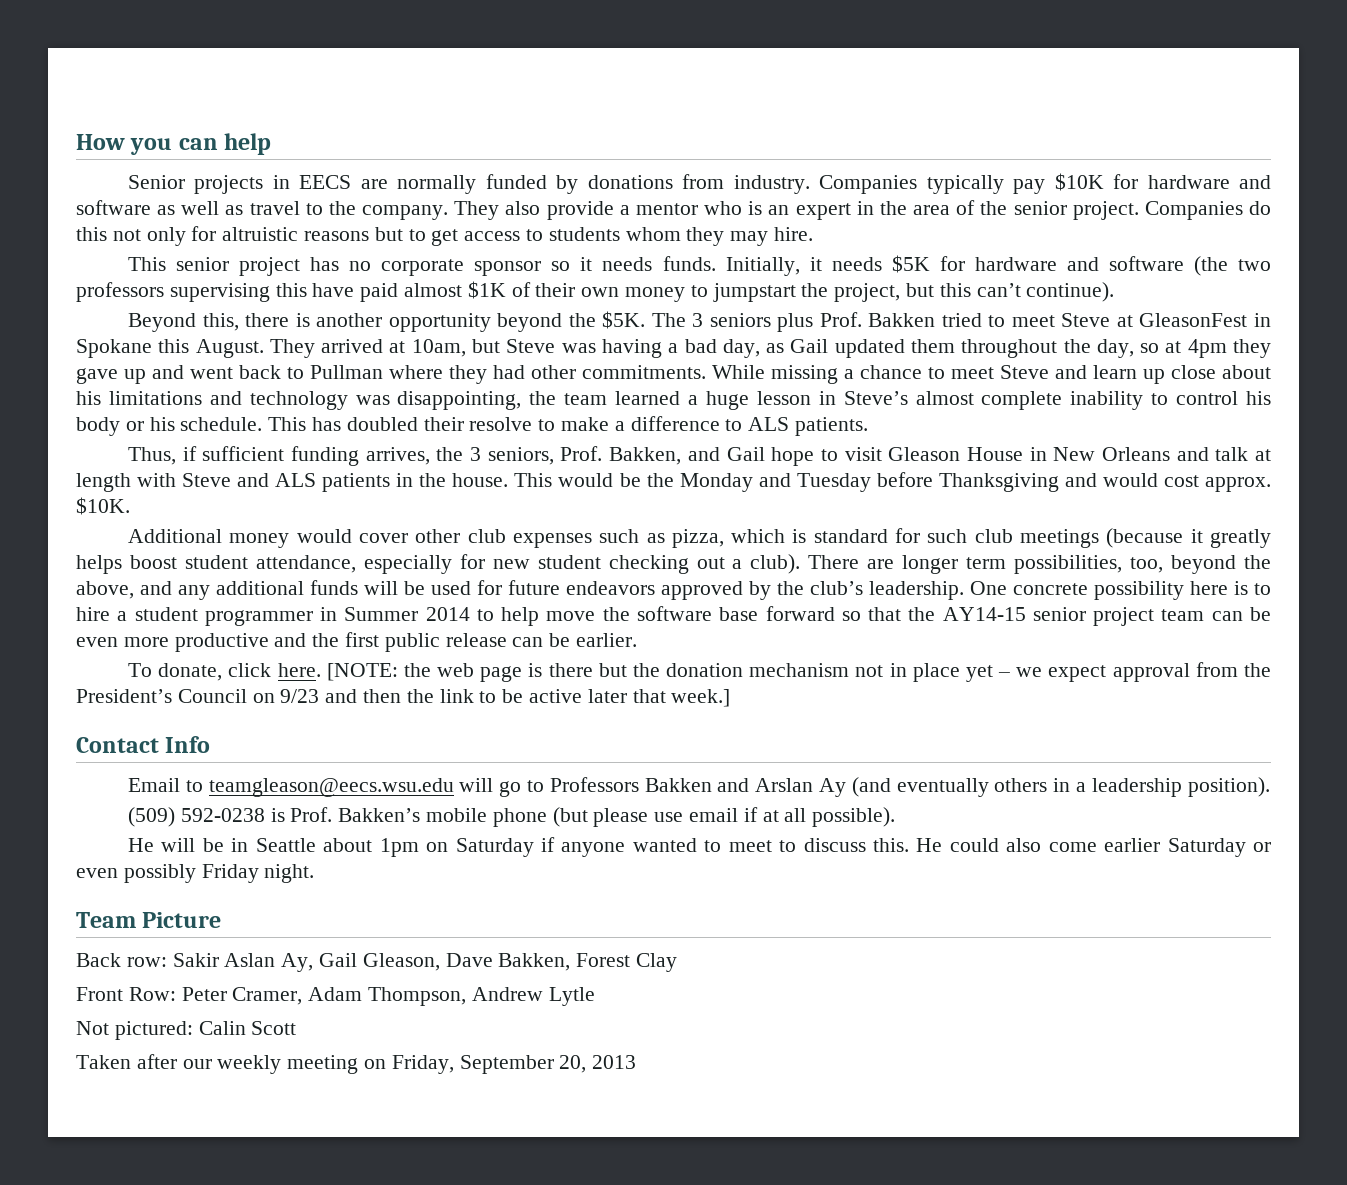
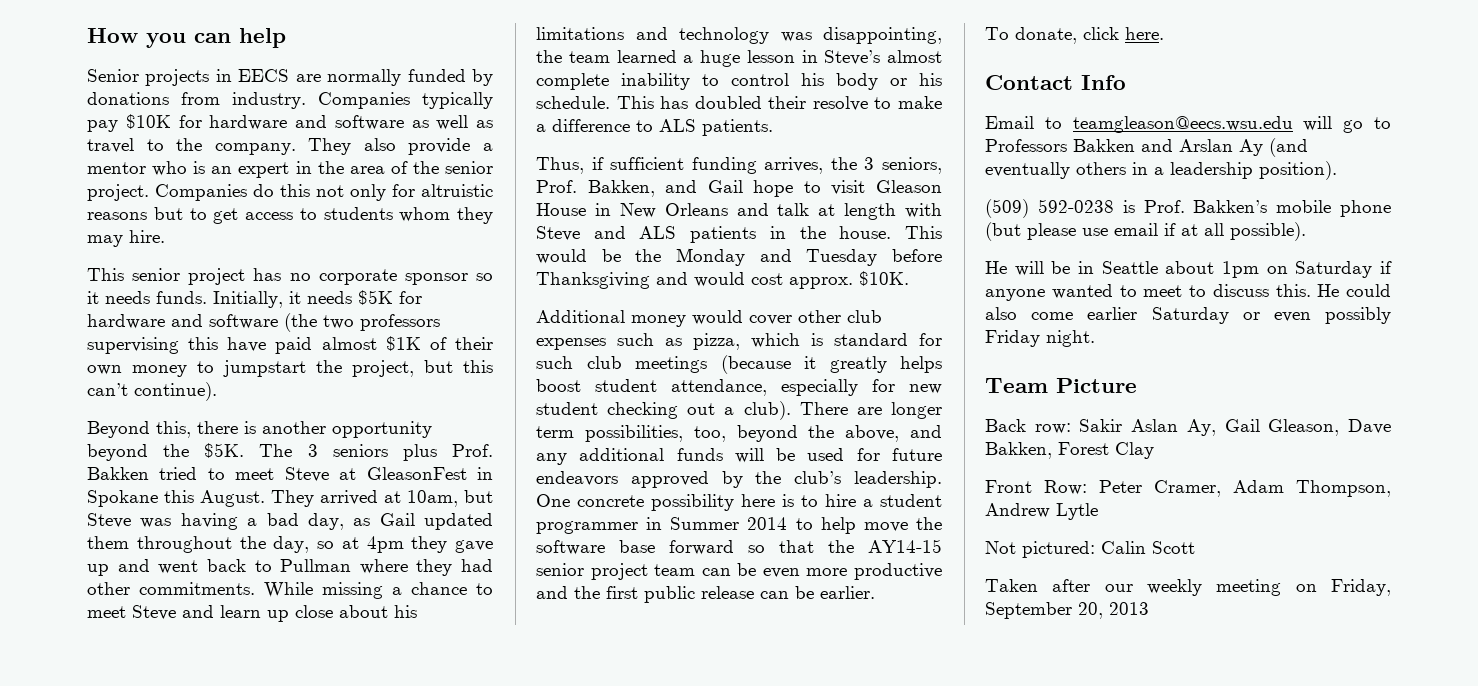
[326,662,1271,682] [76,689,731,707] [NOTE: the web page is there but the donation mechanism not in place yet – we expect approval from the President’s Council on 9/23 and then the link to be active later that week.] -> (1164, 33) none

